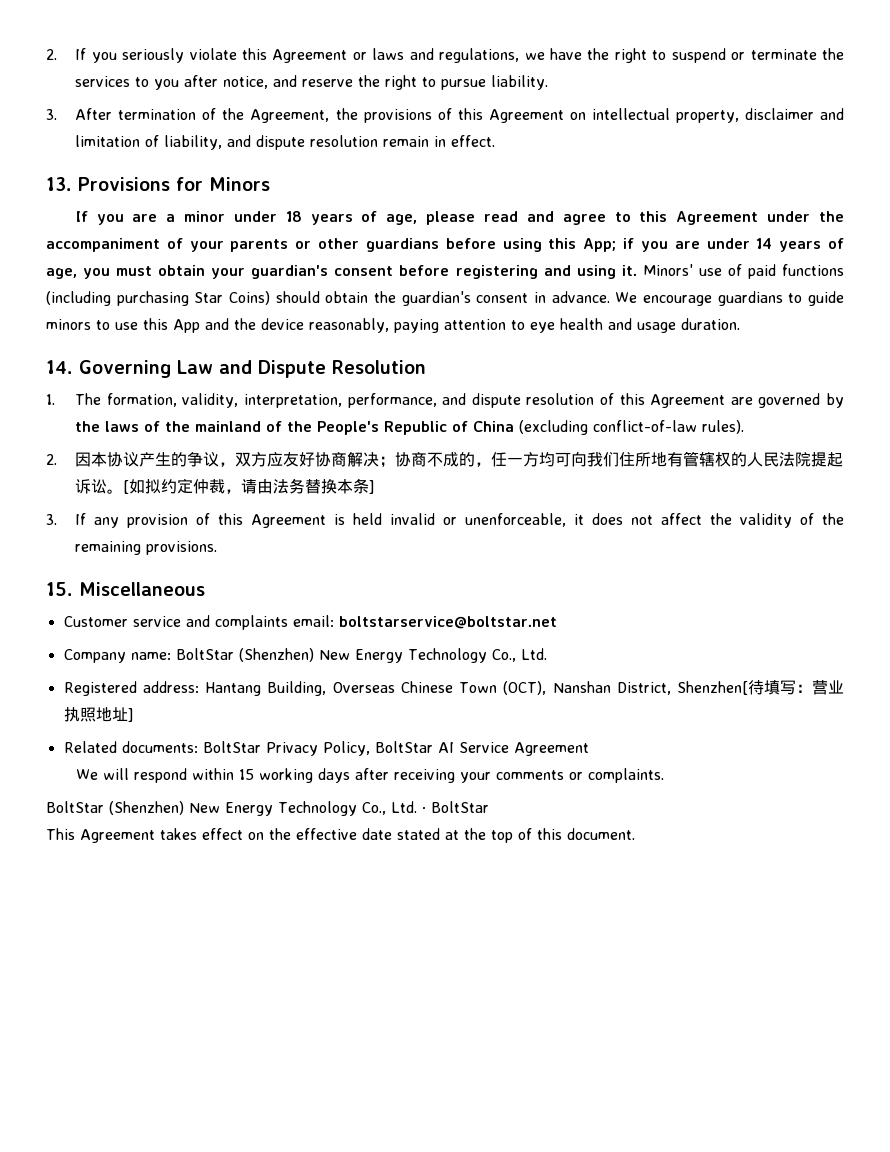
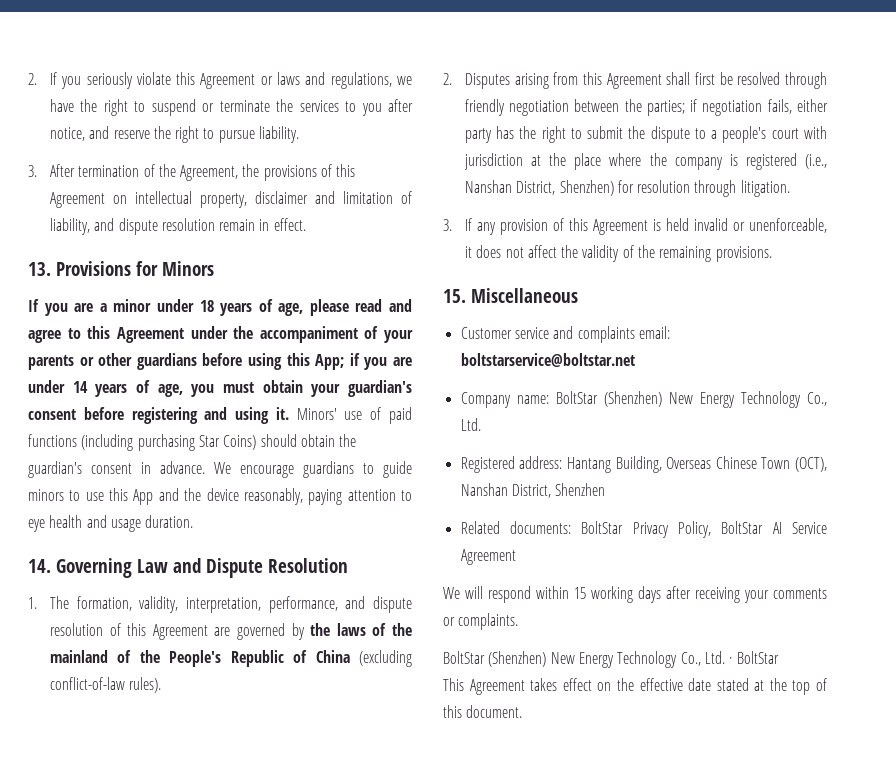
[75,451,844,468] [75,478,376,494] 因本协议产生的争议，双方应友好协商解决；协商不成的，任一方均可向我们住所地有管辖权的人民法院提起诉讼。[如拟约定仲裁，请由法务替换本条] -> [464,72,827,89] [464,99,828,116] [464,126,827,143] [463,153,827,170] [464,180,790,197] Disputes arising from this Agreement shall first be resolved through friendly negotiation between the parties; if negotiation fails, either party has the right to submit the dispute to a people's court with jurisdiction at the place where the company is registered (i.e., Nanshan District, Shenzhen) for resolution through litigation.
[676,680,844,695] [63,707,134,722] Shenzhen[待填写：营业执照地址] -> [555,483,606,496] Shenzhen

